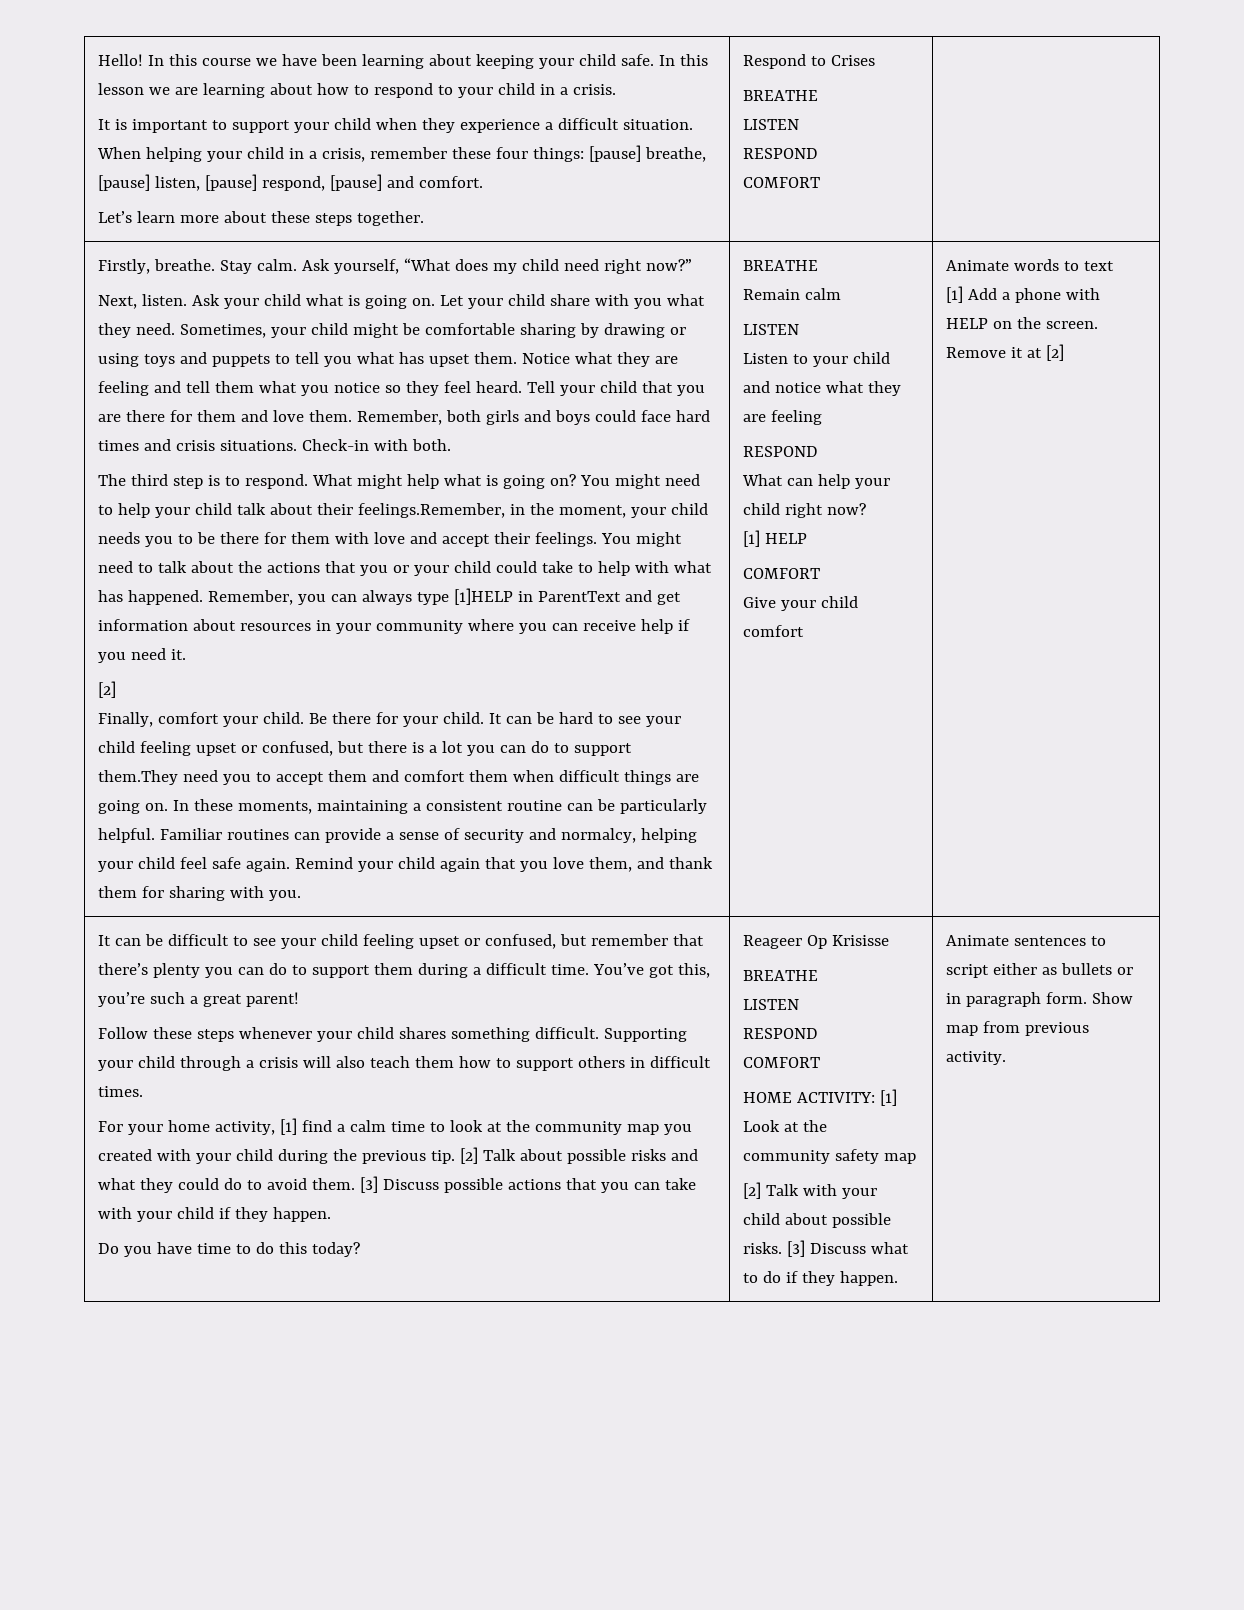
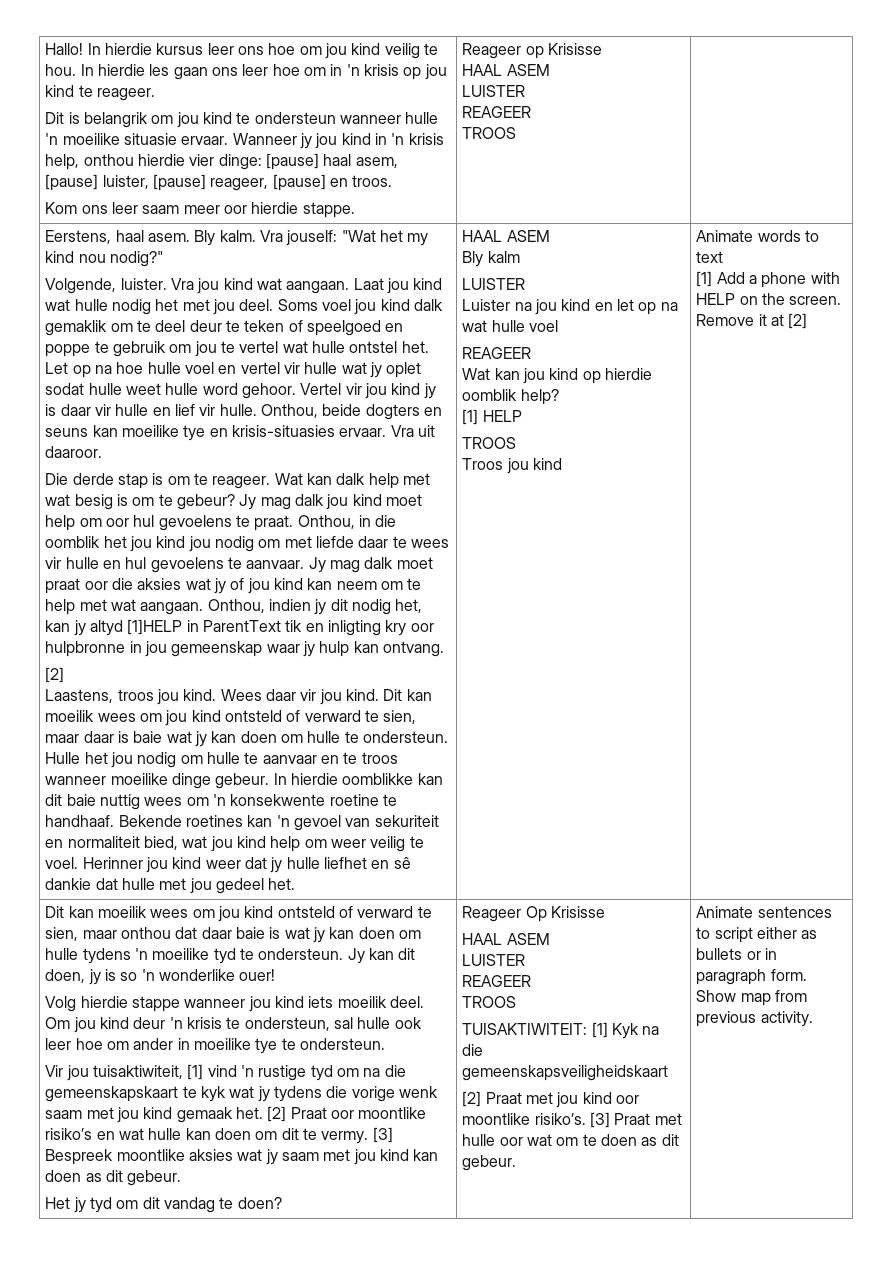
[98,54,708,69] [98,83,616,98] [98,118,693,133] [97,145,706,162] [98,174,484,191] [98,211,425,226] [743,54,876,69] [743,90,819,101] [743,119,800,130] [743,148,819,159] [743,177,821,188] [98,258,692,274] [98,294,705,309] [98,323,686,338] [98,352,678,367] [98,381,705,396] [98,410,710,425] [98,439,452,451] [98,474,700,489] [98,503,708,518] [98,532,682,547] [98,561,712,576] [98,588,681,605] [98,619,690,634] [98,648,187,663] [98,681,117,698] [98,712,681,727] [98,741,632,756] [98,770,699,785] [98,799,707,814] [98,828,697,843] [98,857,713,872] [98,886,302,901] [743,260,819,271] [743,288,842,300] [743,324,800,335] [743,352,891,367] [743,381,902,396] [743,410,823,425] [743,446,819,457] [742,474,891,489] [743,503,867,518] [743,530,808,547] [743,568,821,579] [743,596,859,611] [743,625,805,637] Hello! In this course we have been learning about keeping your child safe. In this lesson we are learning about how to respond to your child in a crisis. // It is important to support your child when they experience a difficult situation. When helping your child in a crisis, remember these four things: [pause] breathe, [pause] listen, [pause] respond, [pause] and comfort. // Let’s learn more about these steps together. | Respond to Crises // BREATHE // LISTEN // RESPOND // COMFORT | // Firstly, breathe. Stay calm. Ask yourself, “What does my child need right now?” // Next, listen. Ask your child what is going on. Let your child share with you what they need. Sometimes, your child might be comfortable sharing by drawing or using toys and puppets to tell you what has upset them. Notice what they are feeling and tell them what you notice so they feel heard. Tell your child that you are there for them and love them. Remember, both girls and boys could face hard times and crisis situations. Check-in with both. // The third step is to respond. What might help what is going on? You might need to help your child talk about their feelings.Remember, in the moment, your child needs you to be there for them with love and accept their feelings. You might need to talk about the actions that you or your child could take to help with what has happened. Remember, you can always type [1]HELP in ParentText and get information about resources in your community where you can receive help if you need it. // [2] // Finally, comfort your child. Be there for your child. It can be hard to see your child feeling upset or confused, but there is a lot you can do to support them.They need you to accept them and comfort them when difficult things are going on. In these moments, maintaining a consistent routine can be particularly helpful. Familiar routines can provide a sense of security and normalcy, helping your child feel safe again. Remind your child again that you love them, and thank them for sharing with you. | BREATHE // Remain calm // LISTEN // Listen to your child and notice what they are feeling // RESPOND // What can help your child right now? // [1] HELP // COMFORT // Give your child comfort -> [45,43,438,59] [45,64,447,80] [45,85,156,101] [45,112,439,128] [45,133,444,149] [45,153,398,170] [45,174,393,191] [45,202,355,218] [462,43,603,59] [462,64,550,76] [462,85,526,97] [462,106,532,118] [462,127,517,139] [45,230,429,246] [45,251,164,267] [45,278,443,294] [45,299,443,315] [45,320,404,336] [45,341,429,357] [45,362,422,378] [45,383,436,399] [45,404,442,420] [45,425,436,441] [45,446,103,458] [45,473,430,489] [45,494,422,510] [45,515,397,531] [45,536,449,552] [45,557,433,573] [45,578,422,594] [45,599,423,615] [45,619,434,636] [45,641,445,657] [45,667,65,683] [45,689,432,705] [45,710,417,726] [45,731,448,747] [45,752,398,768] [45,773,443,789] [45,794,398,810] [45,815,439,831] [45,836,424,852] [45,857,411,873] [45,878,296,894] [462,230,550,242] [462,251,520,267] [462,278,526,290] [462,299,678,315] [462,320,559,332] [462,347,532,359] [462,368,653,384] [462,389,559,405] [462,409,522,425] [462,437,517,449] [462,458,563,474] Hallo! In hierdie kursus leer ons hoe om jou kind veilig te hou. In hierdie les gaan ons leer hoe om in 'n krisis op jou kind te reageer. // Dit is belangrik om jou kind te ondersteun wanneer hulle 'n moeilike situasie ervaar. Wanneer jy jou kind in 'n krisis help, onthou hierdie vier dinge: [pause] haal asem, [pause] luister, [pause] reageer, [pause] en troos. // Kom ons leer saam meer oor hierdie stappe. | Reageer op Krisisse // HAAL ASEM // LUISTER // REAGEER // TROOS | // Eerstens, haal asem. Bly kalm. Vra jouself: "Wat het my kind nou nodig?" // Volgende, luister. Vra jou kind wat aangaan. Laat jou kind wat hulle nodig het met jou deel. Soms voel jou kind dalk gemaklik om te deel deur te teken of speelgoed en poppe te gebruik om jou te vertel wat hulle ontstel het. Let op na hoe hulle voel en vertel vir hulle wat jy oplet sodat hulle weet hulle word gehoor. Vertel vir jou kind jy is daar vir hulle en lief vir hulle. Onthou, beide dogters en seuns kan moeilike tye en krisis-situasies ervaar. Vra uit daaroor. // Die derde stap is om te reageer. Wat kan dalk help met wat besig is om te gebeur? Jy mag dalk jou kind moet help om oor hul gevoelens te praat. Onthou, in die oomblik het jou kind jou nodig om met liefde daar te wees vir hulle en hul gevoelens te aanvaar. Jy mag dalk moet praat oor die aksies wat jy of jou kind kan neem om te help met wat aangaan. Onthou, indien jy dit nodig het, kan jy altyd [1]HELP in ParentText tik en inligting kry oor hulpbronne in jou gemeenskap waar jy hulp kan ontvang. // [2] // Laastens, troos jou kind. Wees daar vir jou kind. Dit kan moeilik wees om jou kind ontsteld of verward te sien, maar daar is baie wat jy kan doen om hulle te ondersteun. Hulle het jou nodig om hulle te aanvaar en te troos wanneer moeilike dinge gebeur. In hierdie oomblikke kan dit baie nuttig wees om 'n konsekwente roetine te handhaaf. Bekende roetines kan 'n gevoel van sekuriteit en normaliteit bied, wat jou kind help om weer veilig te voel. Herinner jou kind weer dat jy hulle liefhet en sê dankie dat hulle met jou gedeel het. | HAAL ASEM // Bly kalm // LUISTER // Luister na jou kind en let op na wat hulle voel // REAGEER // Wat kan jou kind op hierdie oomblik help? // [1] HELP // TROOS // Troos jou kind
[98,934,704,949] [98,963,710,978] [98,992,300,1007] [98,1027,687,1042] [98,1056,711,1071] [98,1086,144,1097] [98,1118,692,1135] [98,1147,698,1164] [98,1176,696,1193] [98,1207,332,1222] [98,1242,361,1257] [743,935,890,949] [743,970,819,981] [743,999,800,1010] [743,1028,819,1039] [743,1057,821,1068] [743,1089,898,1106] [743,1120,828,1132] [743,1149,917,1164] [743,1182,878,1199] [743,1213,892,1228] [743,1240,910,1257] [743,1271,899,1286] It can be difficult to see your child feeling upset or confused, but remember that there’s plenty you can do to support them during a difficult time. You’ve got this, you’re such a great parent! // Follow these steps whenever your child shares something difficult. Supporting your child through a crisis will also teach them how to support others in difficult times. // For your home activity, [1] find a calm time to look at the community map you created with your child during the previous tip. [2] Talk about possible risks and what they could do to avoid them. [3] Discuss possible actions that you can take with your child if they happen. // Do you have time to do this today? | Reageer Op Krisisse // BREATHE // LISTEN // RESPOND // COMFORT // HOME ACTIVITY: [1] Look at the community safety map // [2] Talk with your child about possible risks. [3] Discuss what to do if they happen. -> [45,906,432,922] [45,927,421,943] [45,948,416,964] [45,969,276,985] [45,996,425,1012] [45,1017,422,1033] [45,1038,386,1054] [45,1064,406,1081] [45,1086,439,1102] [45,1106,427,1123] [45,1127,393,1144] [45,1149,439,1165] [45,1170,182,1186] [45,1197,282,1213] [462,906,606,922] [462,933,550,945] [462,954,526,966] [462,975,532,987] [462,996,517,1008] [462,1022,660,1039] [462,1044,484,1056] [462,1065,669,1081] [462,1091,640,1108] [462,1112,682,1128] [462,1134,679,1146] [462,1155,517,1171] Dit kan moeilik wees om jou kind ontsteld of verward te sien, maar onthou dat daar baie is wat jy kan doen om hulle tydens 'n moeilike tyd te ondersteun. Jy kan dit doen, jy is so 'n wonderlike ouer! // Volg hierdie stappe wanneer jou kind iets moeilik deel. Om jou kind deur 'n krisis te ondersteun, sal hulle ook leer hoe om ander in moeilike tye te ondersteun. // Vir jou tuisaktiwiteit, [1] vind 'n rustige tyd om na die gemeenskapskaart te kyk wat jy tydens die vorige wenk saam met jou kind gemaak het. [2] Praat oor moontlike risiko’s en wat hulle kan doen om dit te vermy. [3] Bespreek moontlike aksies wat jy saam met jou kind kan doen as dit gebeur. // Het jy tyd om dit vandag te doen? | Reageer Op Krisisse // HAAL ASEM // LUISTER // REAGEER // TROOS // TUISAKTIWITEIT: [1] Kyk na die gemeenskapsveiligheidskaart // [2] Praat met jou kind oor moontlike risiko’s. [3] Praat met hulle oor wat om te doen as dit gebeur.

